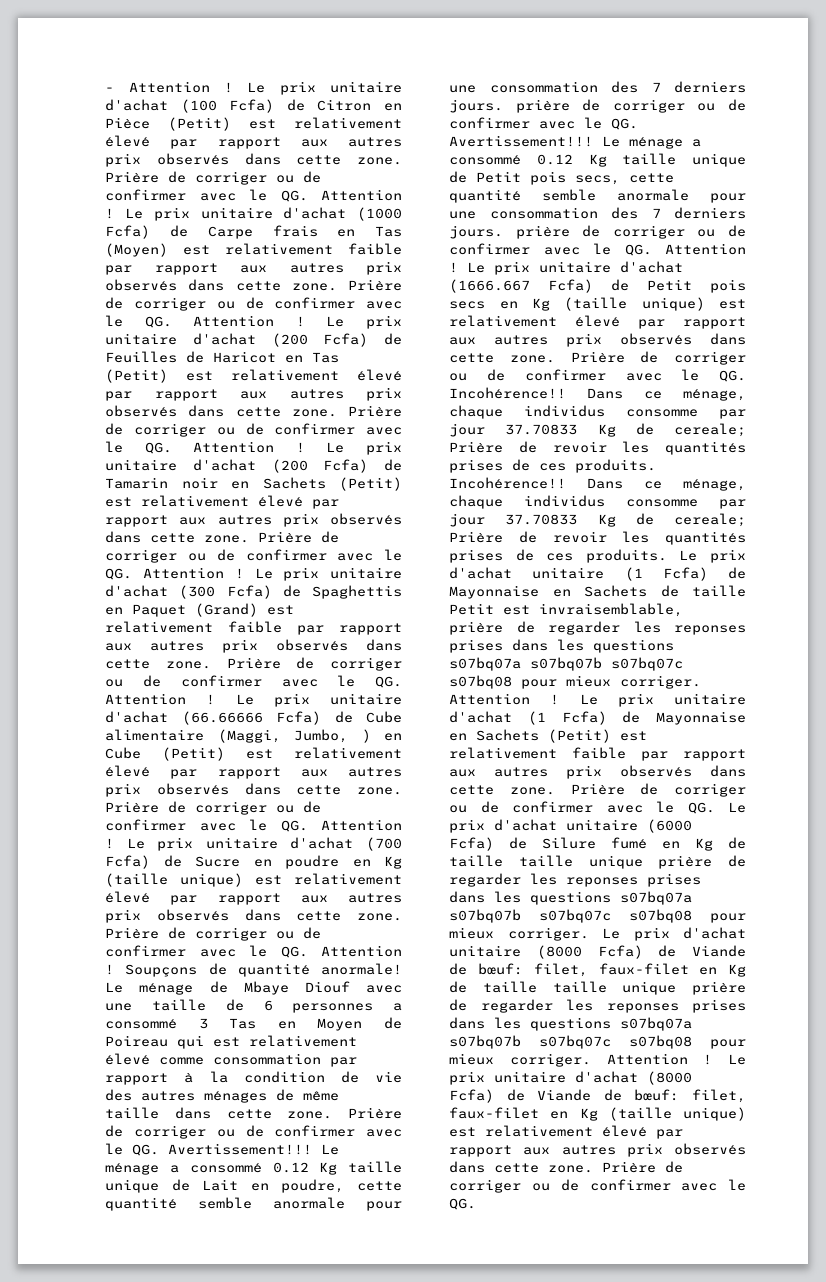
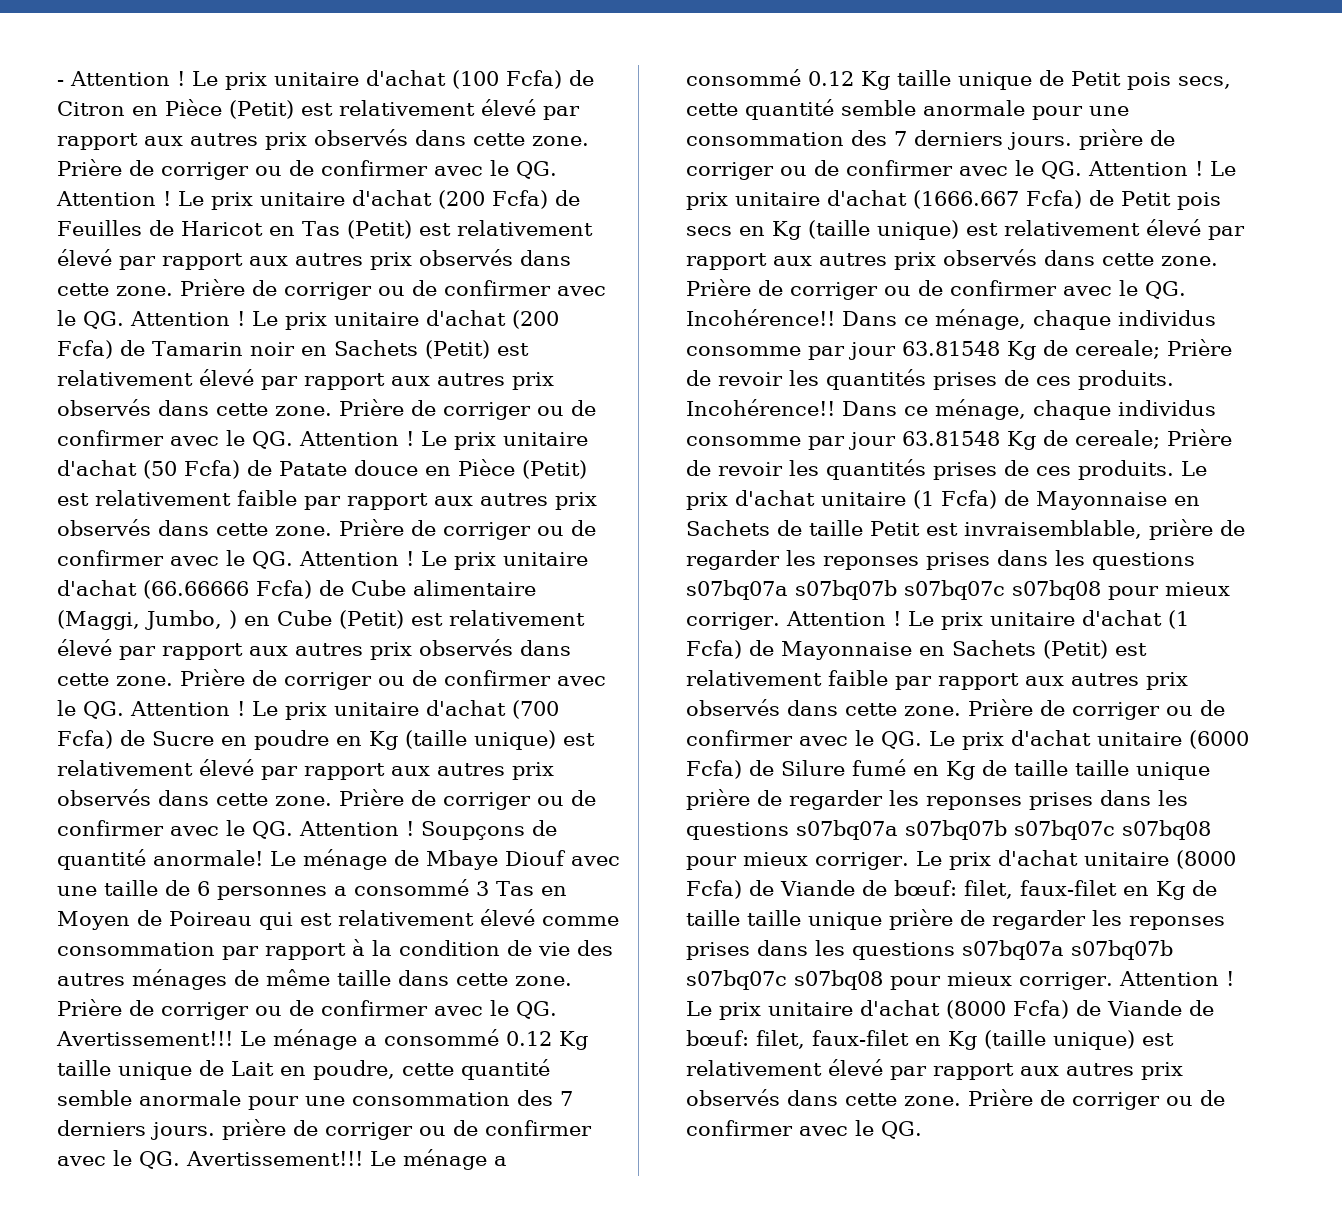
[357,207,402,221] [105,225,402,239] [105,243,402,257] [105,261,402,275] [105,279,402,291] [105,297,402,311] [105,315,402,329] [105,333,256,345] (1000 Fcfa) de Carpe frais en Tas (Moyen) est relativement faible par rapport aux autres prix observés dans cette zone. Prière de corriger ou de confirmer avec le QG. Attention ! Le prix unitaire d'achat -> (432, 198) none
[179,585,402,599] [105,603,259,617] (300 Fcfa) de Spaghettis en Paquet (Grand) -> [142,459,587,479] (50 Fcfa) de Patate douce en Pièce (Petit)
[505,424,578,435] 37.70833 -> [901,341,1000,356] 63.81548
[505,514,578,525] 37.70833 -> [901,431,1000,446] 63.81548

